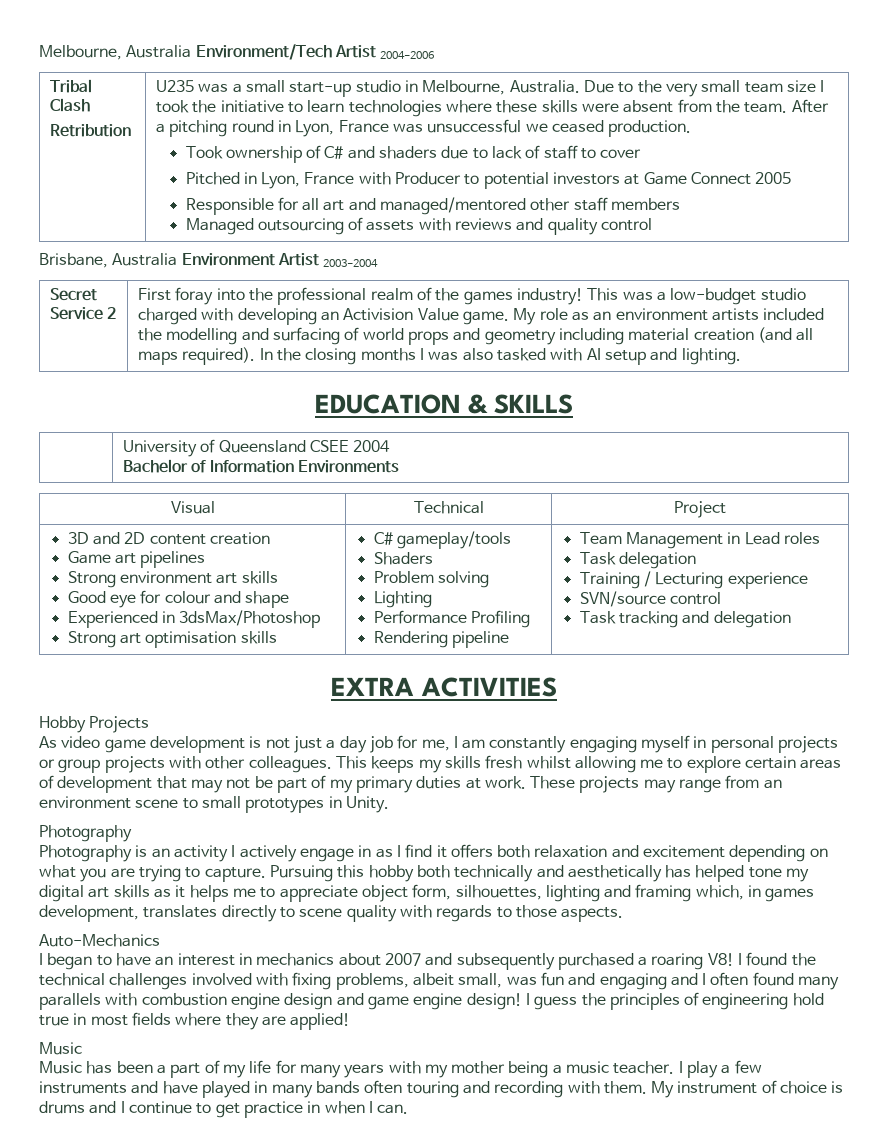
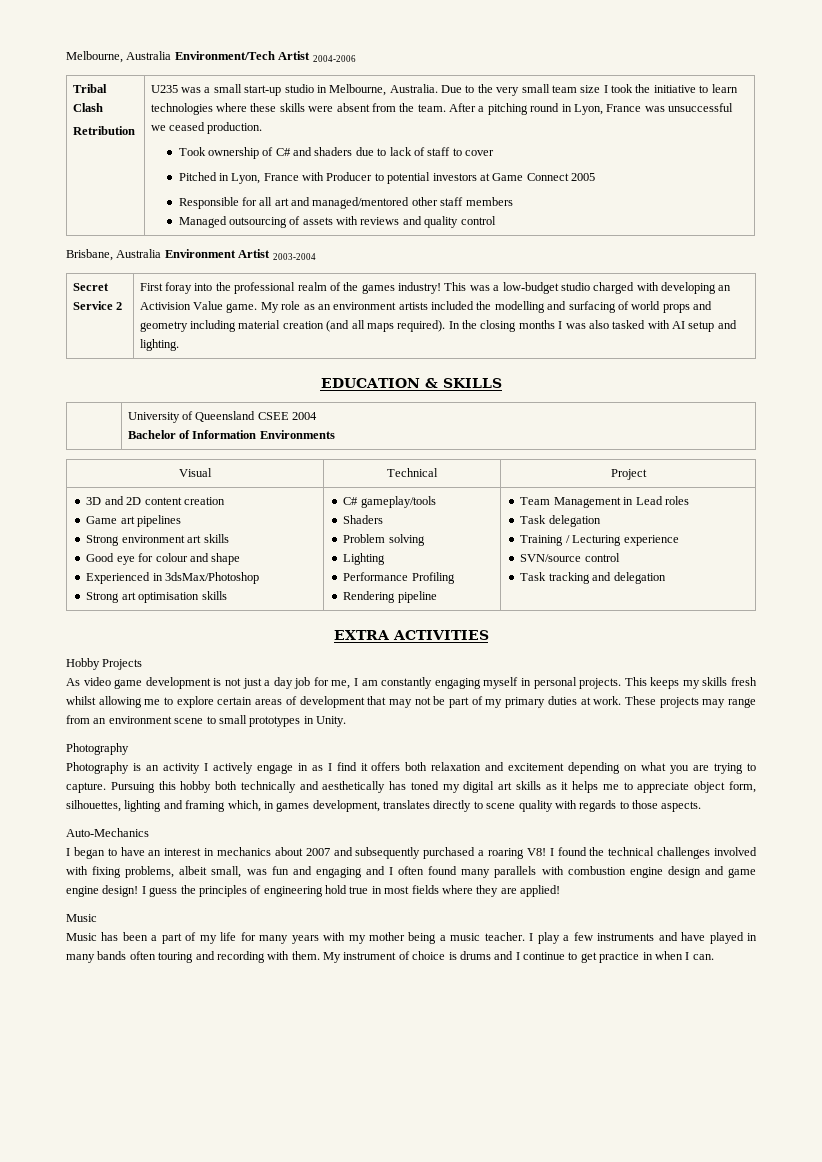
[778,736,839,753] [39,756,332,773] projects or group projects with other colleagues. -> [579,678,622,689] projects.
[695,865,782,882] helped tone -> [410,781,439,790] toned

